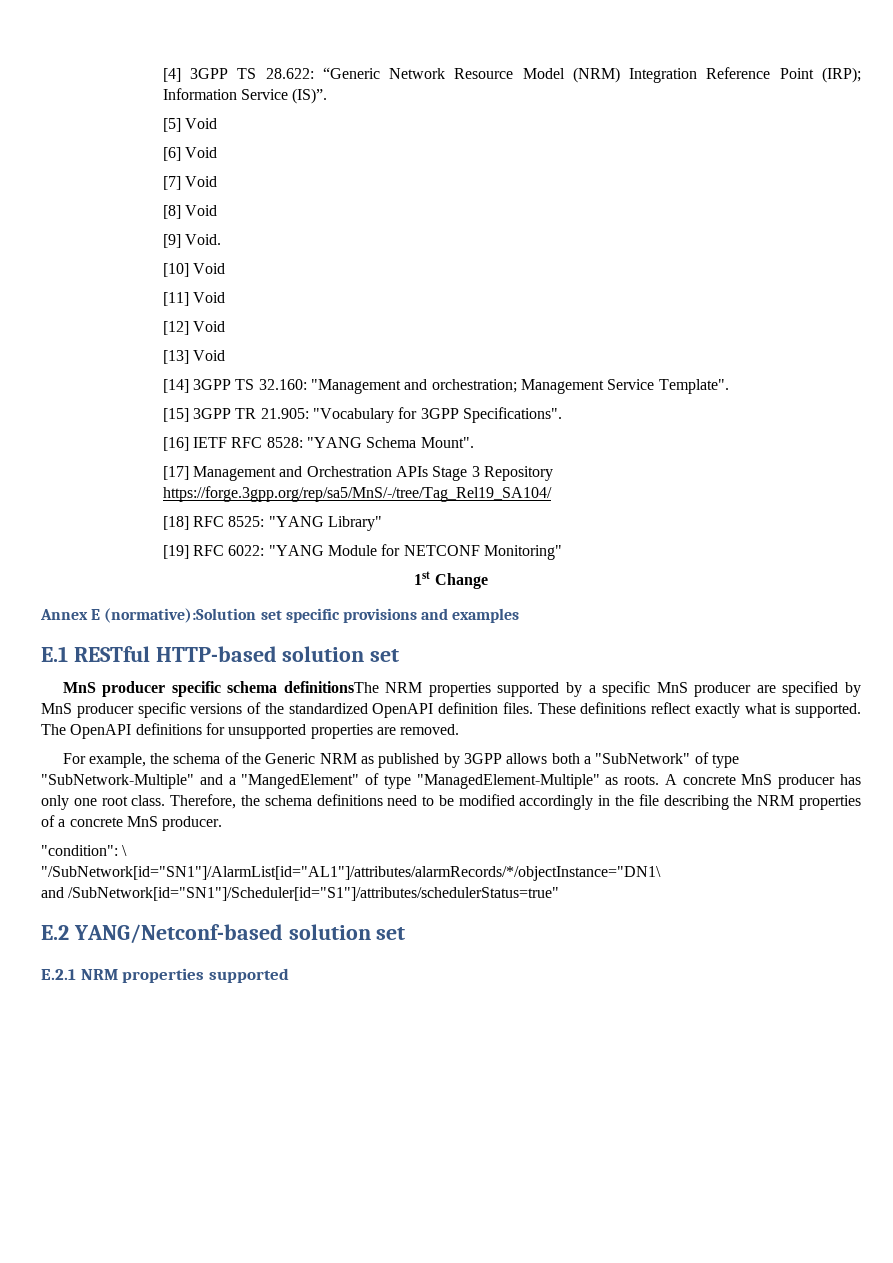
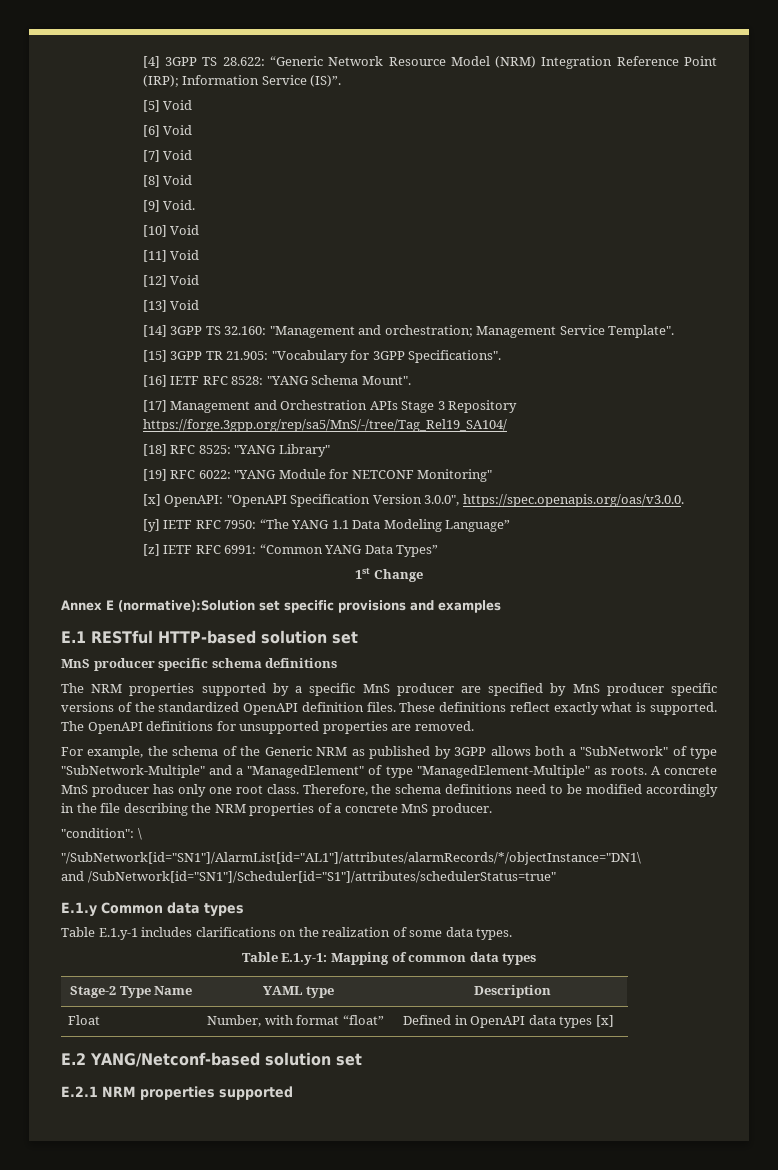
(562, 552) none -> [142,494,684,507] [142,519,511,532] [142,544,439,557] // [x] OpenAPI: "OpenAPI Specification Version 3.0.0", https://spec.openapis.org/oas/v3.0.0. // [y] IETF RFC 7950: “The YANG 1.1 Data Modeling Language” // [z] IETF RFC 6991: “Common YANG Data Types”
[283,681,379,693] definitionsThe -> [265,658,338,668] [61,683,84,693] definitions // The
[241,774,360,789] "MangedElement" -> [247,765,365,778] "ManagedElement"
(560, 894) none -> [61,902,244,917] [61,927,513,940] [241,952,537,965] [69,986,193,998] [262,986,335,998] [473,985,551,998] [68,1015,101,1025] [207,1015,384,1027] [403,1015,614,1028] // E.1.y Common data types // Table E.1.y-1 includes clarifications on the realization of some data types. // Table E.1.y-1: Mapping of common data types // Stage-2 Type Name | YAML type | Description // Float | Number, with format “float” | Defined in OpenAPI data types [x]

